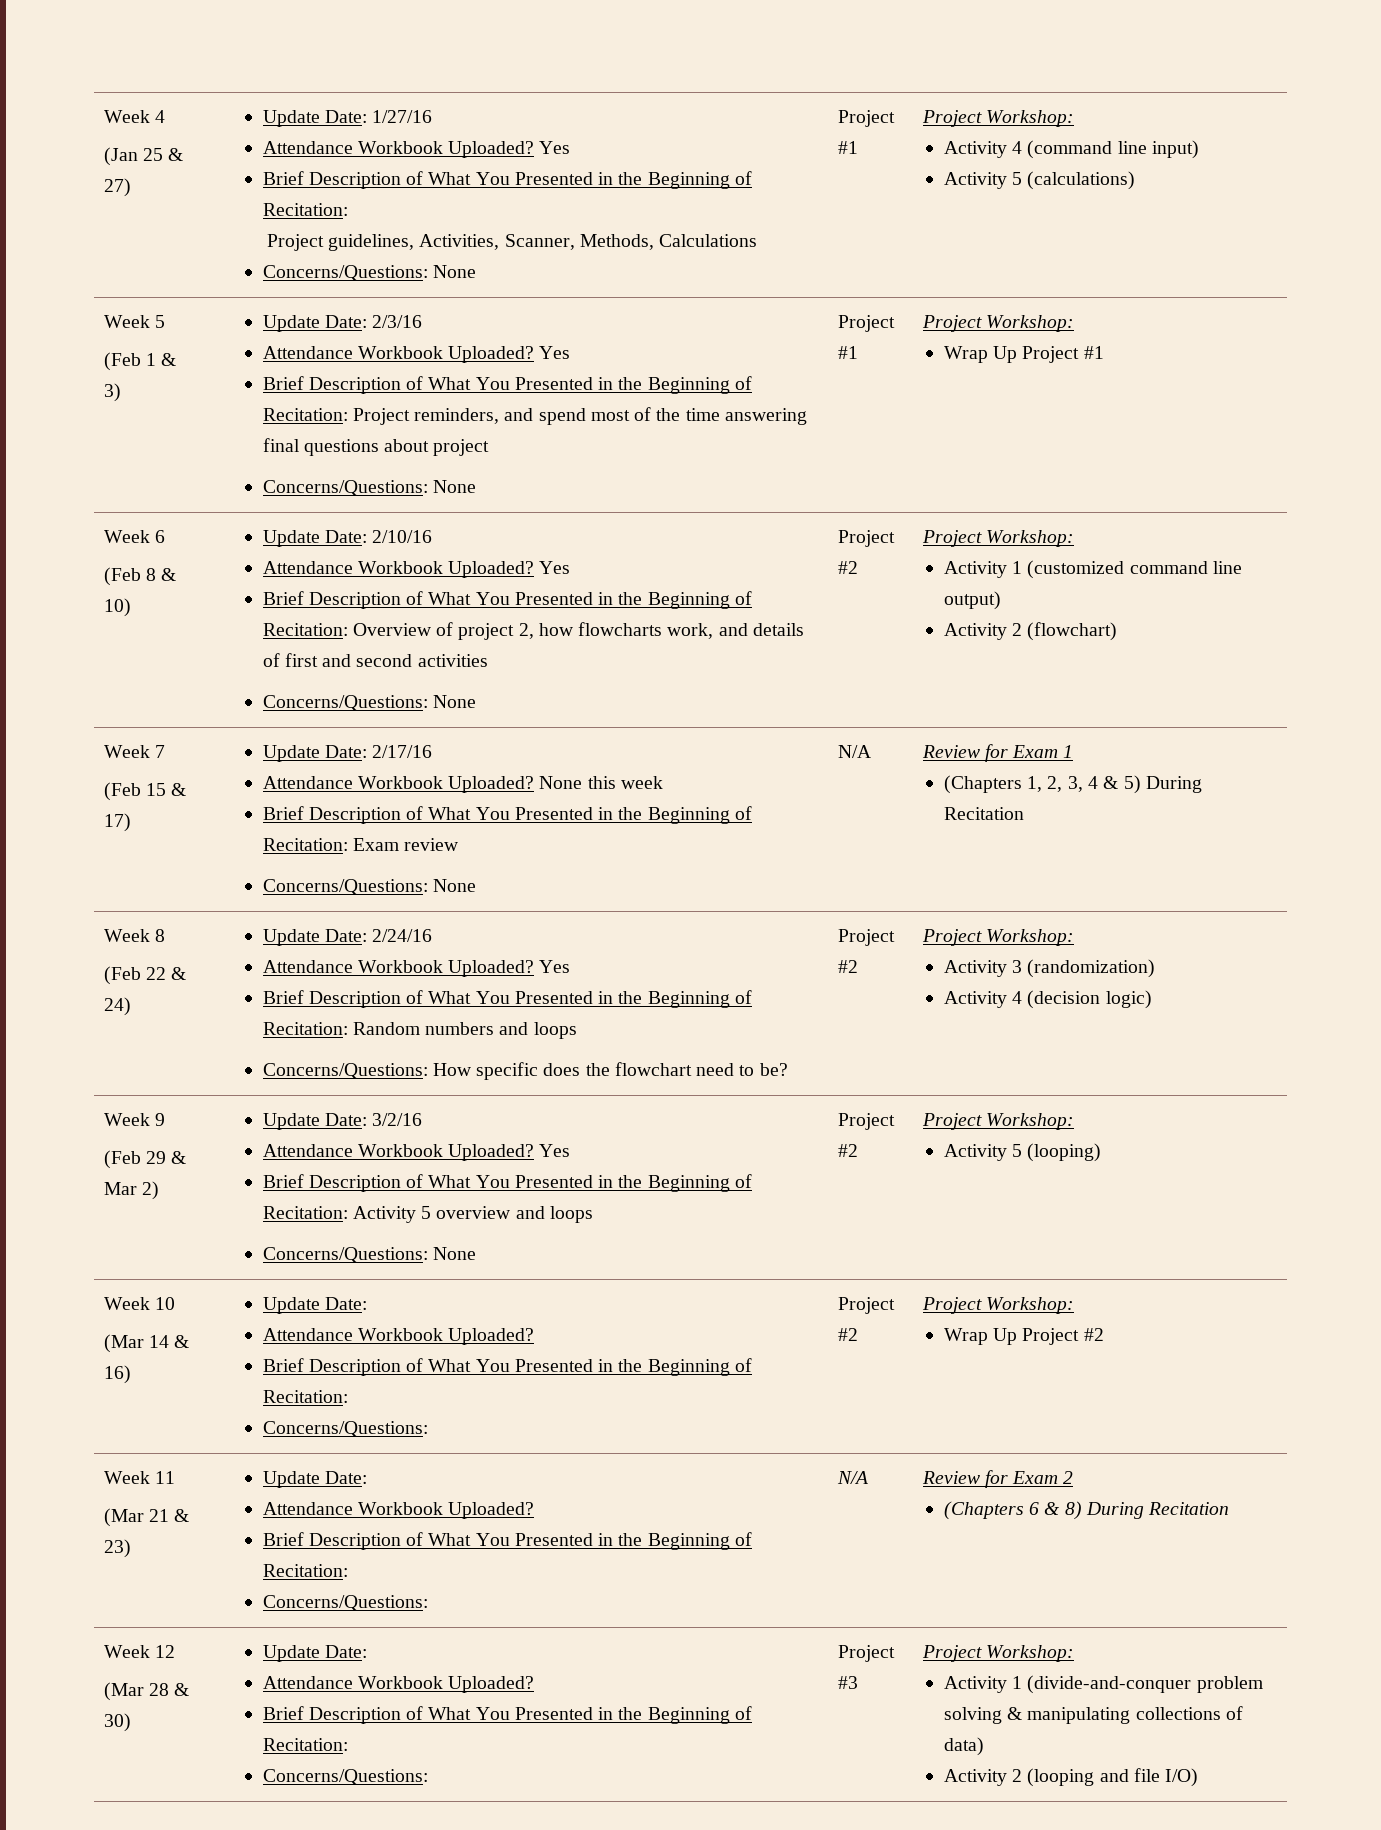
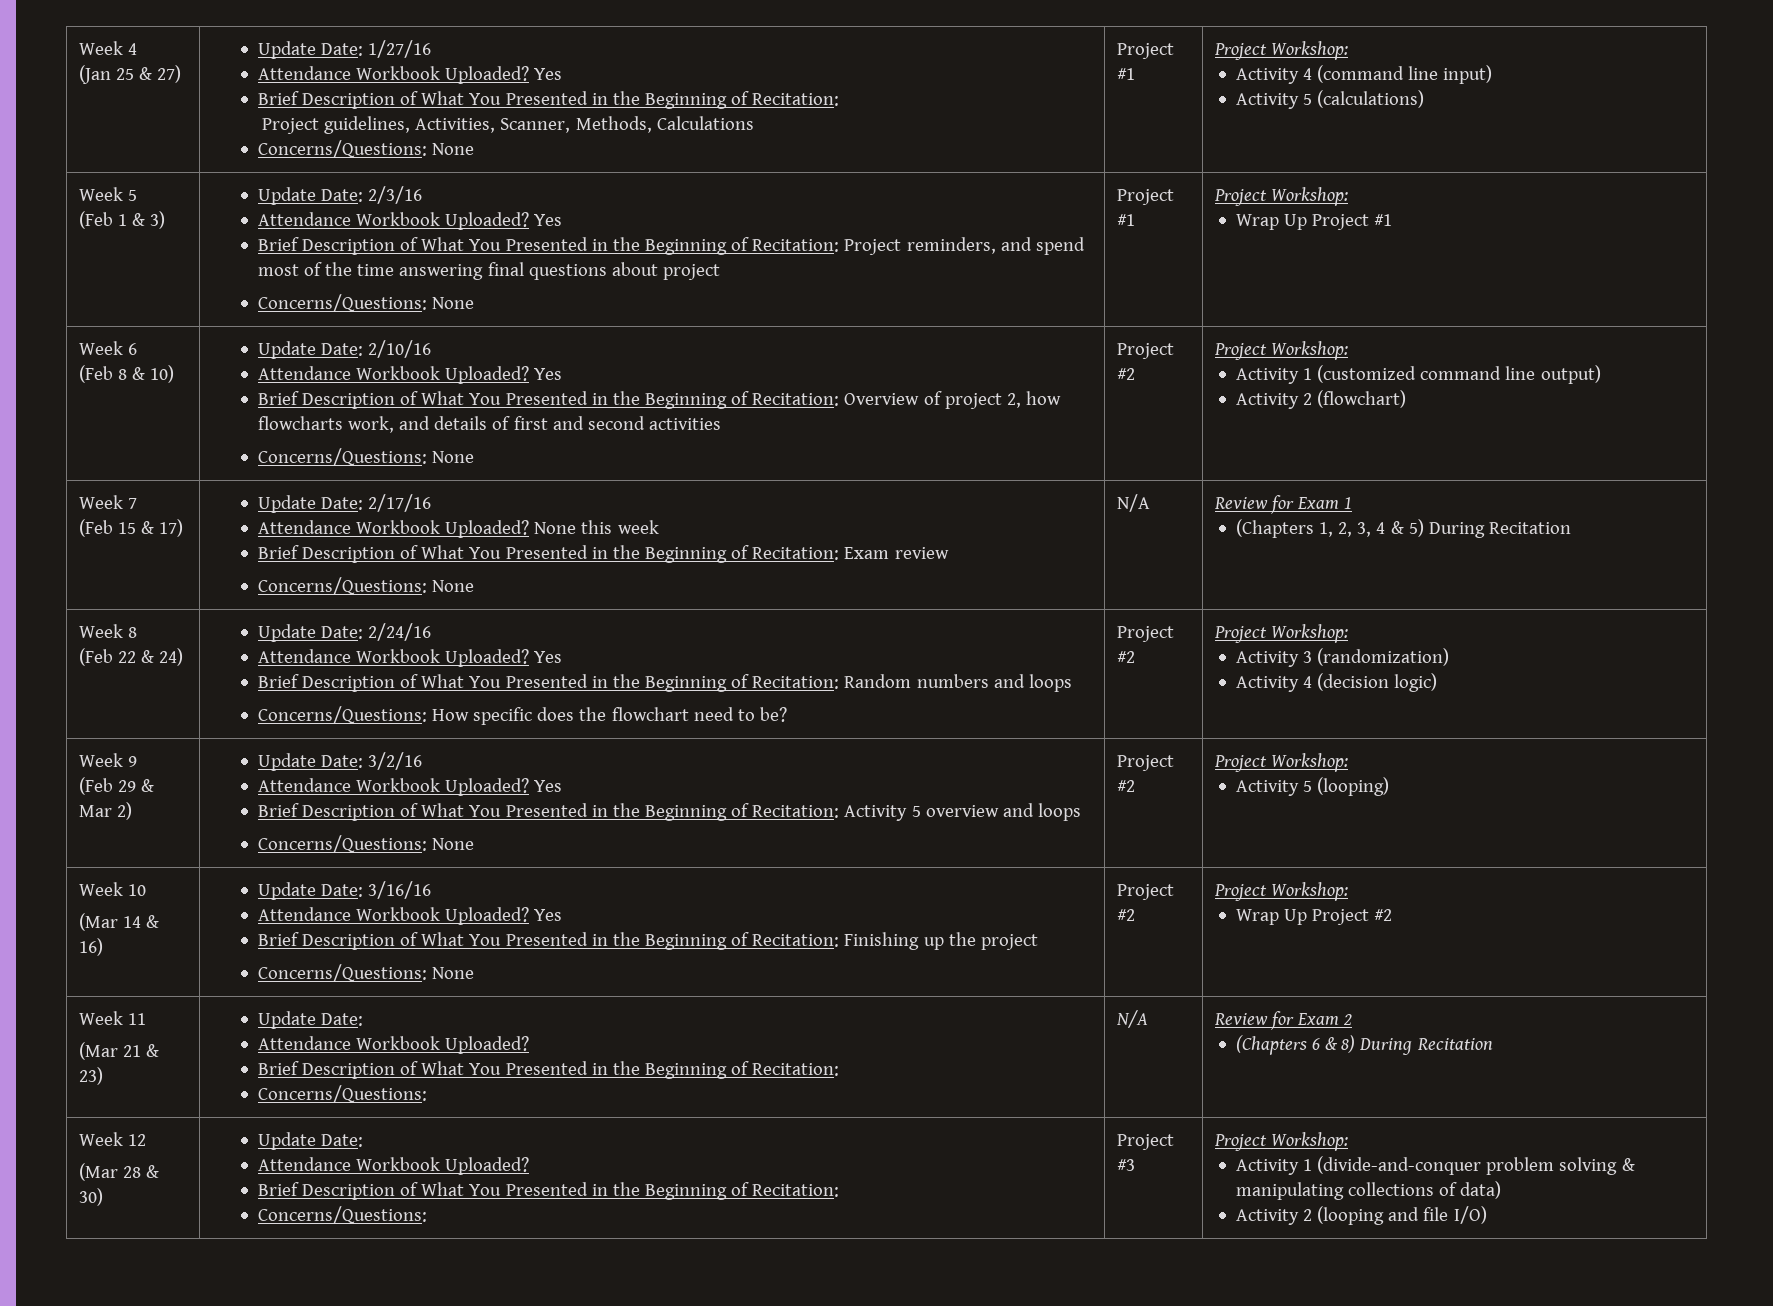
[262,1328,535,1345] // Attendance Workbook Uploaded? -> [368,881,432,899] [257,907,563,925] 3/16/16 // Attendance Workbook Uploaded? Yes
[262,1421,428,1437] // Concerns/Questions: -> [844,932,1038,950] [257,964,475,982] Finishing up the project // Concerns/Questions: None

